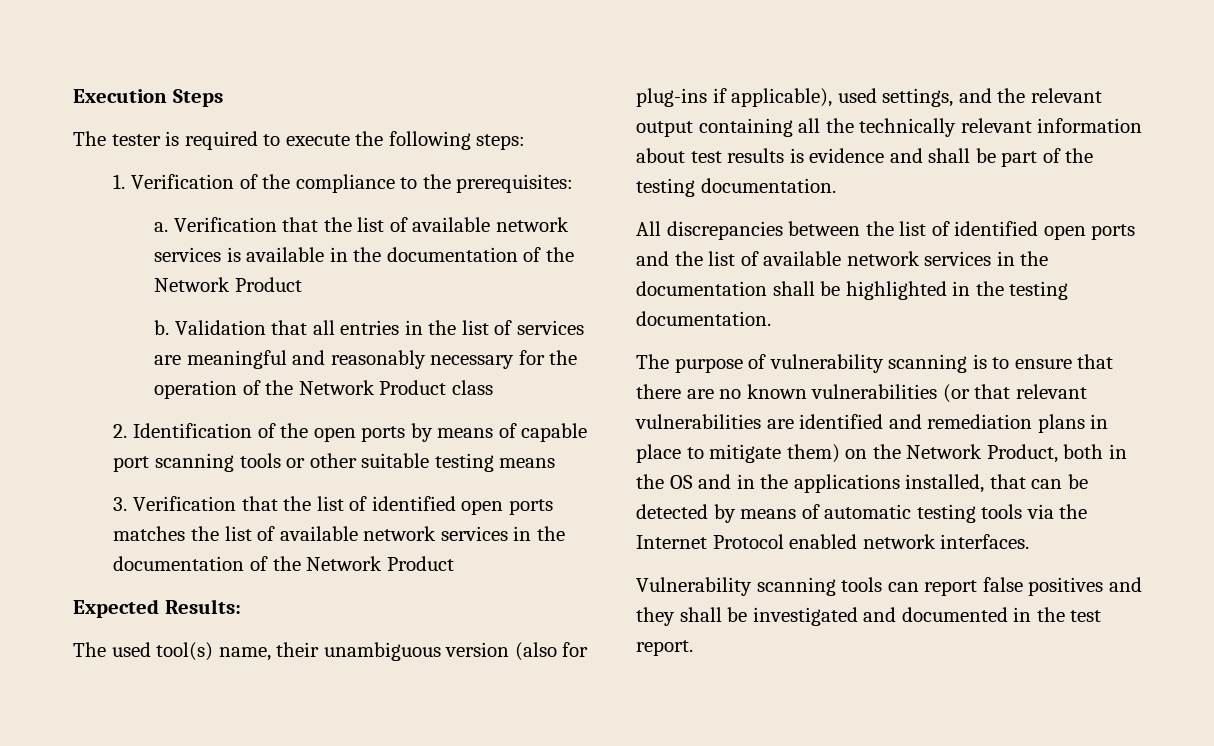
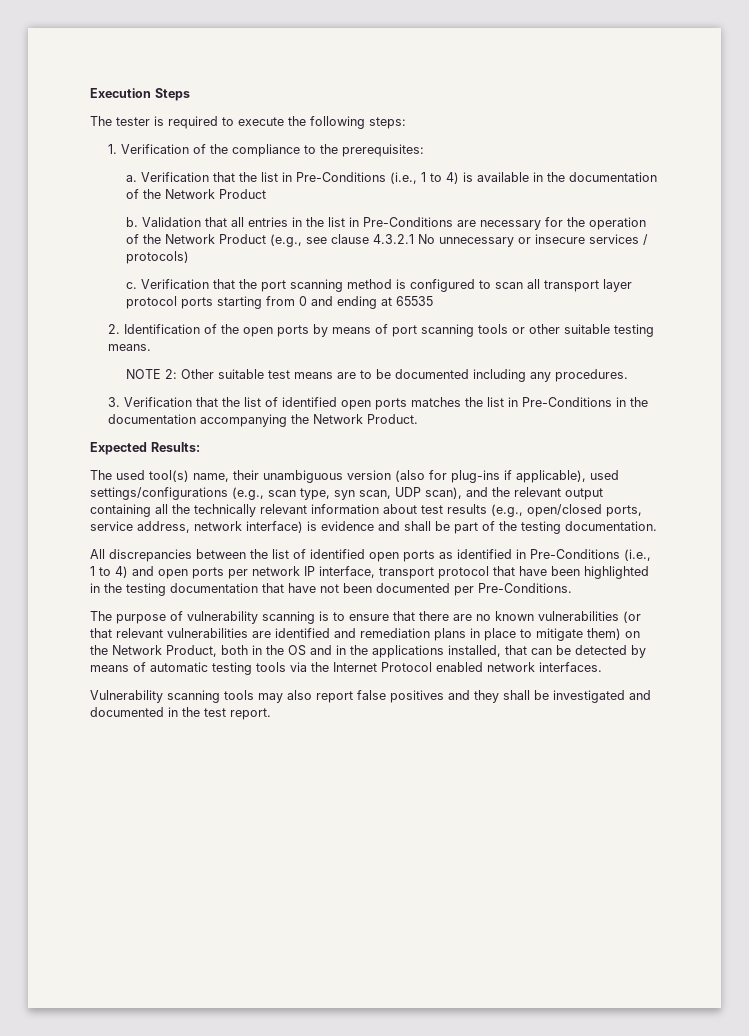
[389,217,569,232] [153,247,221,262] of available network services -> [282,172,460,184] in Pre-Conditions (i.e., 1 to 4)
[494,320,584,335] [153,350,426,369] of services are meaningful and reasonably -> [349,217,477,227] in Pre-Conditions are
[451,380,493,395] class -> [270,234,649,247] [126,251,190,264] [126,279,633,292] [126,296,434,309] (e.g., see clause 4.3.2.1 No unnecessary or insecure services / protocols) // c. Verification that the port scanning method is configured to scan all transport layer protocol ports starting from 0 and ending at 65535
[521,423,588,442] capable -> (389, 329) none
[499,458,556,468] means -> [108,344,152,351] [126,369,629,382] means. // NOTE 2: Other suitable test means are to be documented including any procedures.
[257,526,565,541] [113,556,454,571] of available network services in the documentation of the Network Product -> [508,397,649,407] [108,414,419,427] in Pre-Conditions in the documentation accompanying the Network Product.
[882,88,954,107] settings, -> [90,487,462,500] settings/configurations (e.g., scan type, syn scan, UDP scan),
(785, 155) none -> [491,504,642,517] [90,521,303,533] (e.g., open/closed ports, service address, network interface)
[636,251,1049,266] [636,281,1069,300] [636,311,771,326] and the list of available network services in the documentation shall be highlighted in the testing documentation. -> [439,549,651,561] [90,566,649,579] [90,583,572,596] as identified in Pre-Conditions (i.e., 1 to 4) and open ports per network IP interface, transport protocol that have been highlighted in the testing documentation that have not been documented per Pre-Conditions.
[887,582,919,592] can -> [258,690,312,703] may also

